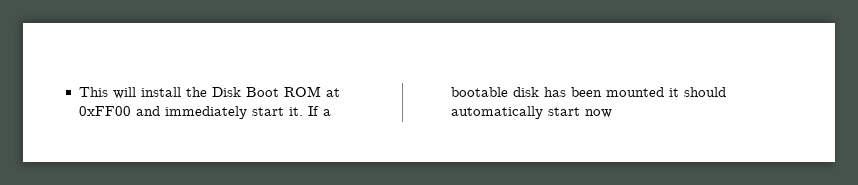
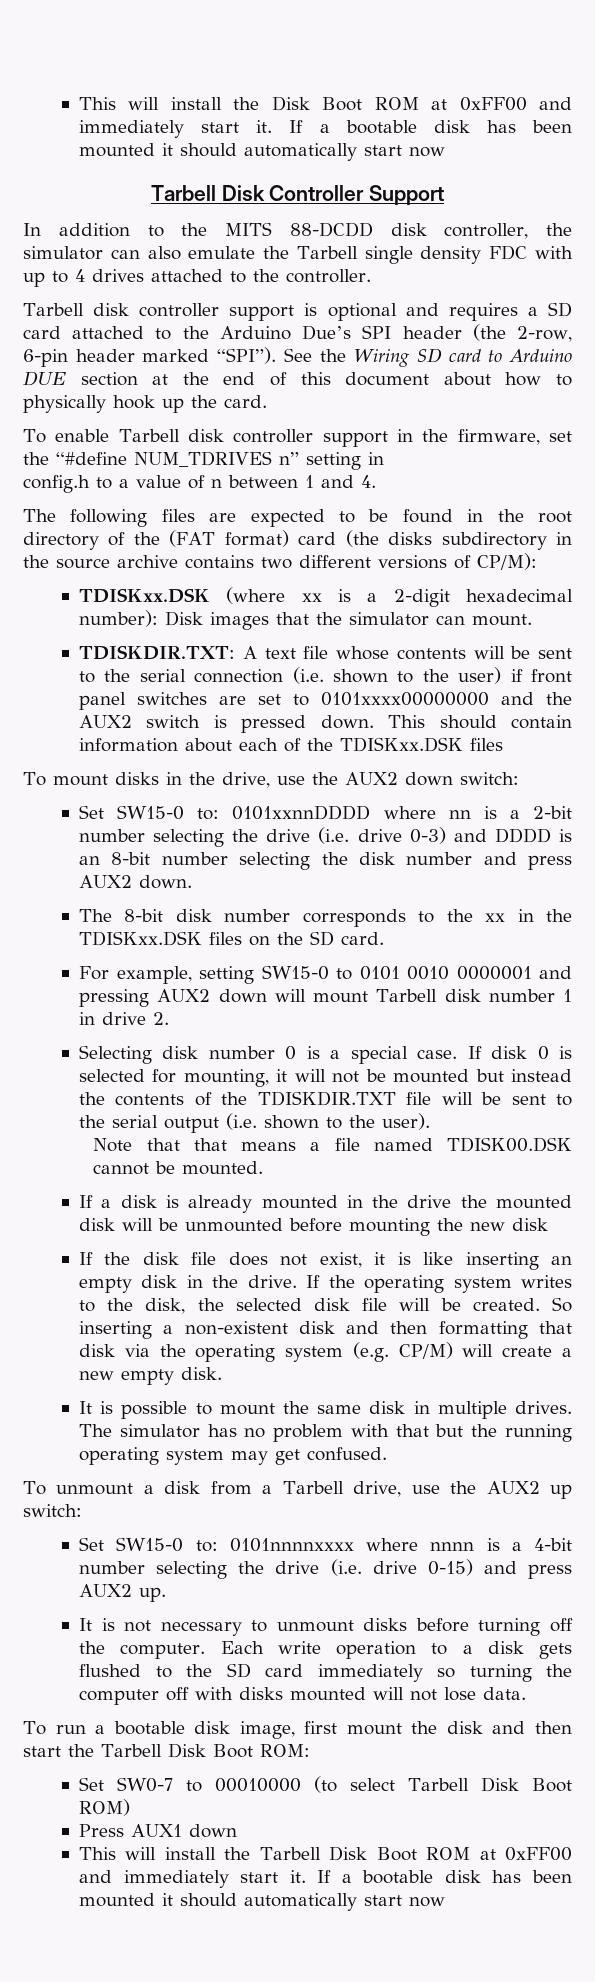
(613, 113) none -> [150,185,445,206] [23,222,572,239] [23,245,574,264] [23,269,371,287] [23,302,572,321] [23,324,573,342] [23,347,573,367] [23,371,573,386] [23,395,267,413] [23,429,572,447] [23,451,384,470] [23,475,376,493] [23,509,572,527] [23,530,572,550] [23,553,537,570] [79,587,573,607] [79,610,533,630] [79,645,572,660] [79,667,572,684] [79,692,572,710] [79,715,572,733] [79,737,504,752] [23,772,519,788] [79,805,572,820] [79,827,573,847] [79,852,572,870] [79,875,193,889] [79,909,572,927] [79,931,385,946] [79,965,572,984] [79,989,572,1007] [79,1012,170,1025] [79,1045,572,1064] [79,1069,572,1087] [79,1091,572,1106] [79,1113,431,1133] [93,1137,572,1152] [93,1161,264,1175] [79,1195,572,1213] [79,1218,549,1236] [79,1252,572,1270] [79,1275,572,1293] [79,1297,572,1314] [79,1321,572,1339] [79,1342,572,1362] [79,1367,223,1385] [79,1401,572,1419] [79,1424,572,1442] [79,1447,388,1465] [23,1481,573,1499] [23,1504,82,1517] [79,1537,572,1552] [79,1559,572,1579] [79,1584,167,1602] [79,1618,573,1636] [79,1641,572,1659] [79,1663,572,1682] [79,1687,527,1705] [23,1721,572,1739] [23,1743,310,1758] [79,1776,572,1793] [79,1799,131,1816] [79,1824,238,1838] [79,1846,572,1861] [79,1870,572,1888] [79,1893,446,1911] // Tarbell Disk Controller Support // In addition to the MITS 88-DCDD disk controller, the simulator can also emulate the Tarbell single density FDC with up to 4 drives attached to the controller. // Tarbell disk controller support is optional and requires a SD card attached to the Arduino Due’s SPI header (the 2-row, 6-pin header marked “SPI”). See the Wiring SD card to Arduino DUE section at the end of this document about how to physically hook up the card. // To enable Tarbell disk controller support in the firmware, set the “#define NUM_TDRIVES n” setting in // config.h to a value of n between 1 and 4. // The following files are expected to be found in the root directory of the (FAT format) card (the disks subdirectory in the source archive contains two different versions of CP/M): // TDISKxx.DSK (where xx is a 2-digit hexadecimal number): Disk images that the simulator can mount. // TDISKDIR.TXT: A text file whose contents will be sent to the serial connection (i.e. shown to the user) if front panel switches are set to 0101xxxx00000000 and the AUX2 switch is pressed down. This should contain information about each of the TDISKxx.DSK files // To mount disks in the drive, use the AUX2 down switch: // Set SW15-0 to: 0101xxnnDDDD where nn is a 2-bit number selecting the drive (i.e. drive 0-3) and DDDD is an 8-bit number selecting the disk number and press AUX2 down. // The 8-bit disk number corresponds to the xx in the TDISKxx.DSK files on the SD card. // For example, setting SW15-0 to 0101 0010 0000001 and pressing AUX2 down will mount Tarbell disk number 1 in drive 2. // Selecting disk number 0 is a special case. If disk 0 is selected for mounting, it will not be mounted but instead the contents of the TDISKDIR.TXT file will be sent to the serial output (i.e. shown to the user). // Note that that means a file named TDISK00.DSK cannot be mounted. // If a disk is already mounted in the drive the mounted disk will be unmounted before mounting the new disk // If the disk file does not exist, it is like inserting an empty disk in the drive. If the operating system writes to the disk, the selected disk file will be created. So inserting a non-existent disk and then formatting that disk via the operating system (e.g. CP/M) will create a new empty disk. // It is possible to mount the same disk in multiple drives. The simulator has no problem with that but the running operating system may get confused. // To unmount a disk from a Tarbell drive, use the AUX2 up switch: // Set SW15-0 to: 0101nnnnxxxx where nnnn is a 4-bit number selecting the drive (i.e. drive 0-15) and press AUX2 up. // It is not necessary to unmount disks before turning off the computer. Each write operation to a disk gets flushed to the SD card immediately so turning the computer off with disks mounted will not lose data. // To run a bootable disk image, first mount the disk and then start the Tarbell Disk Boot ROM: // Set SW0-7 to 00010000 (to select Tarbell Disk Boot ROM) // Press AUX1 down // This will install the Tarbell Disk Boot ROM at 0xFF00 and immediately start it. If a bootable disk has been mounted it should automatically start now

